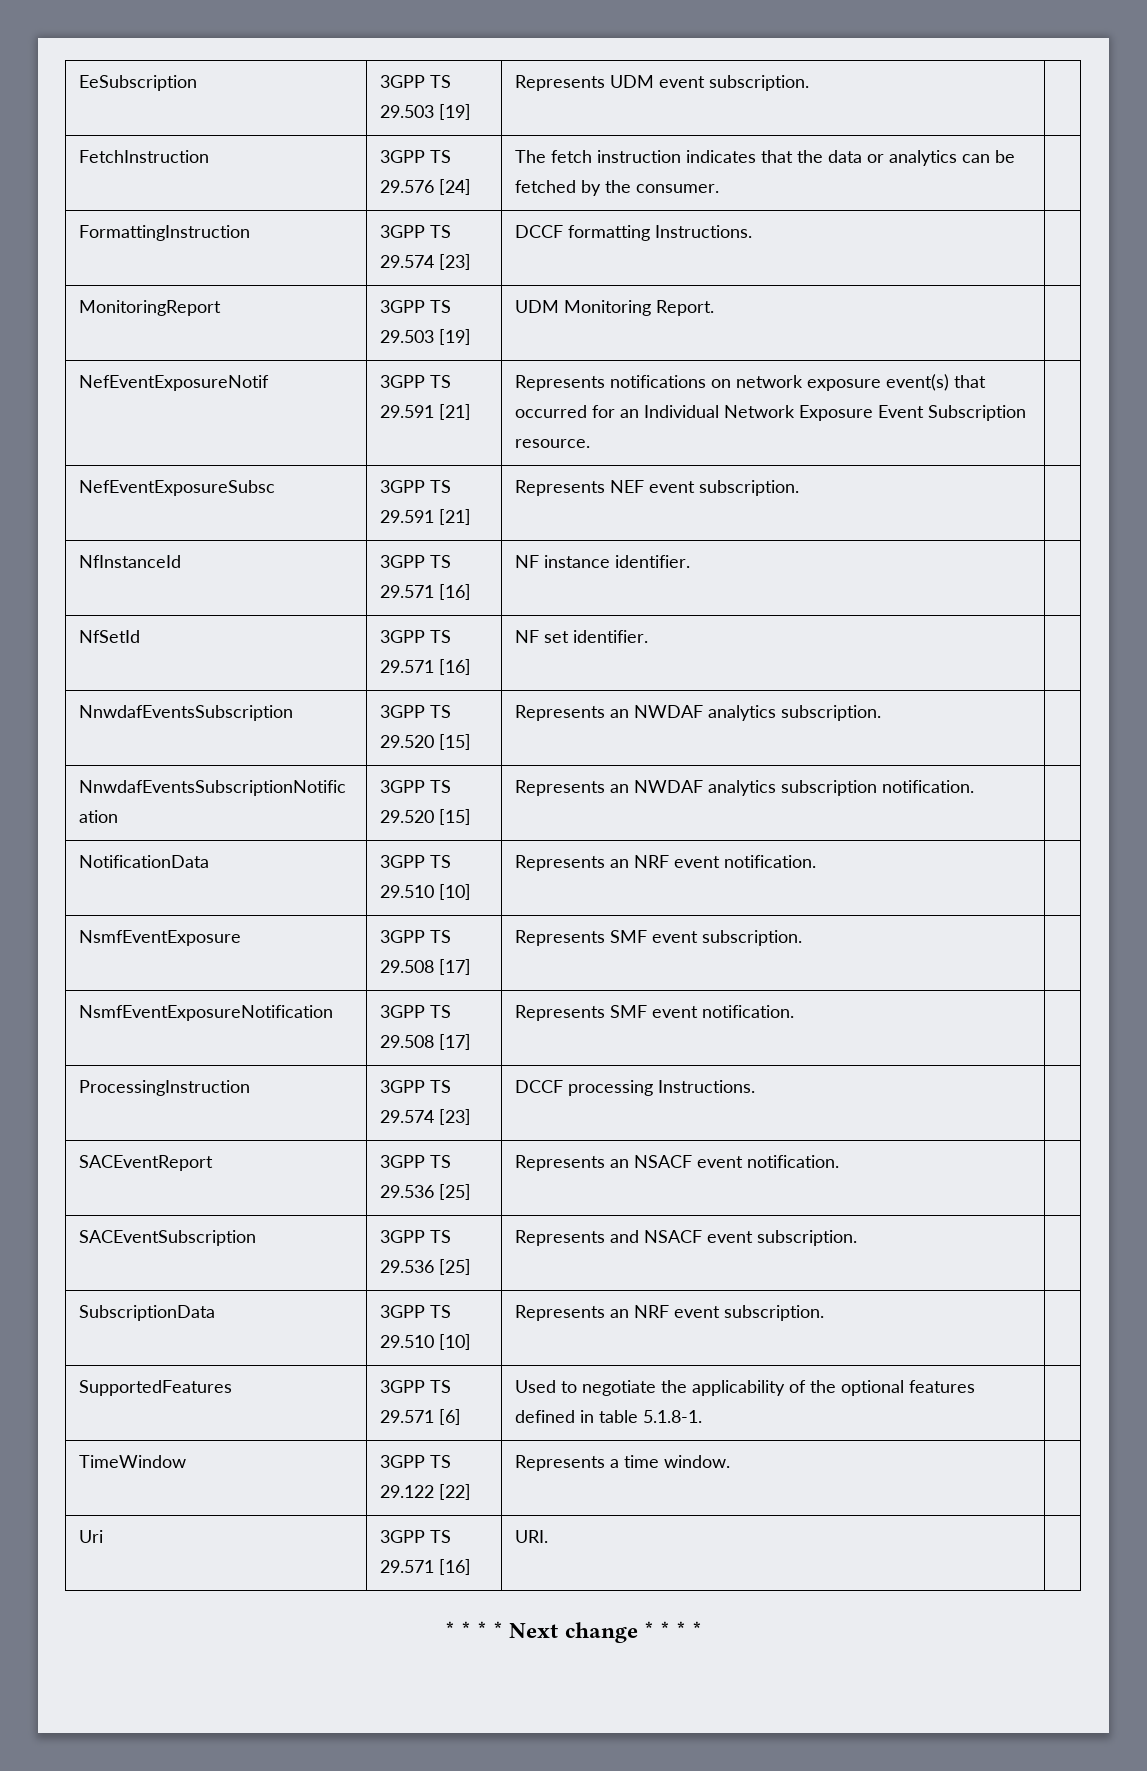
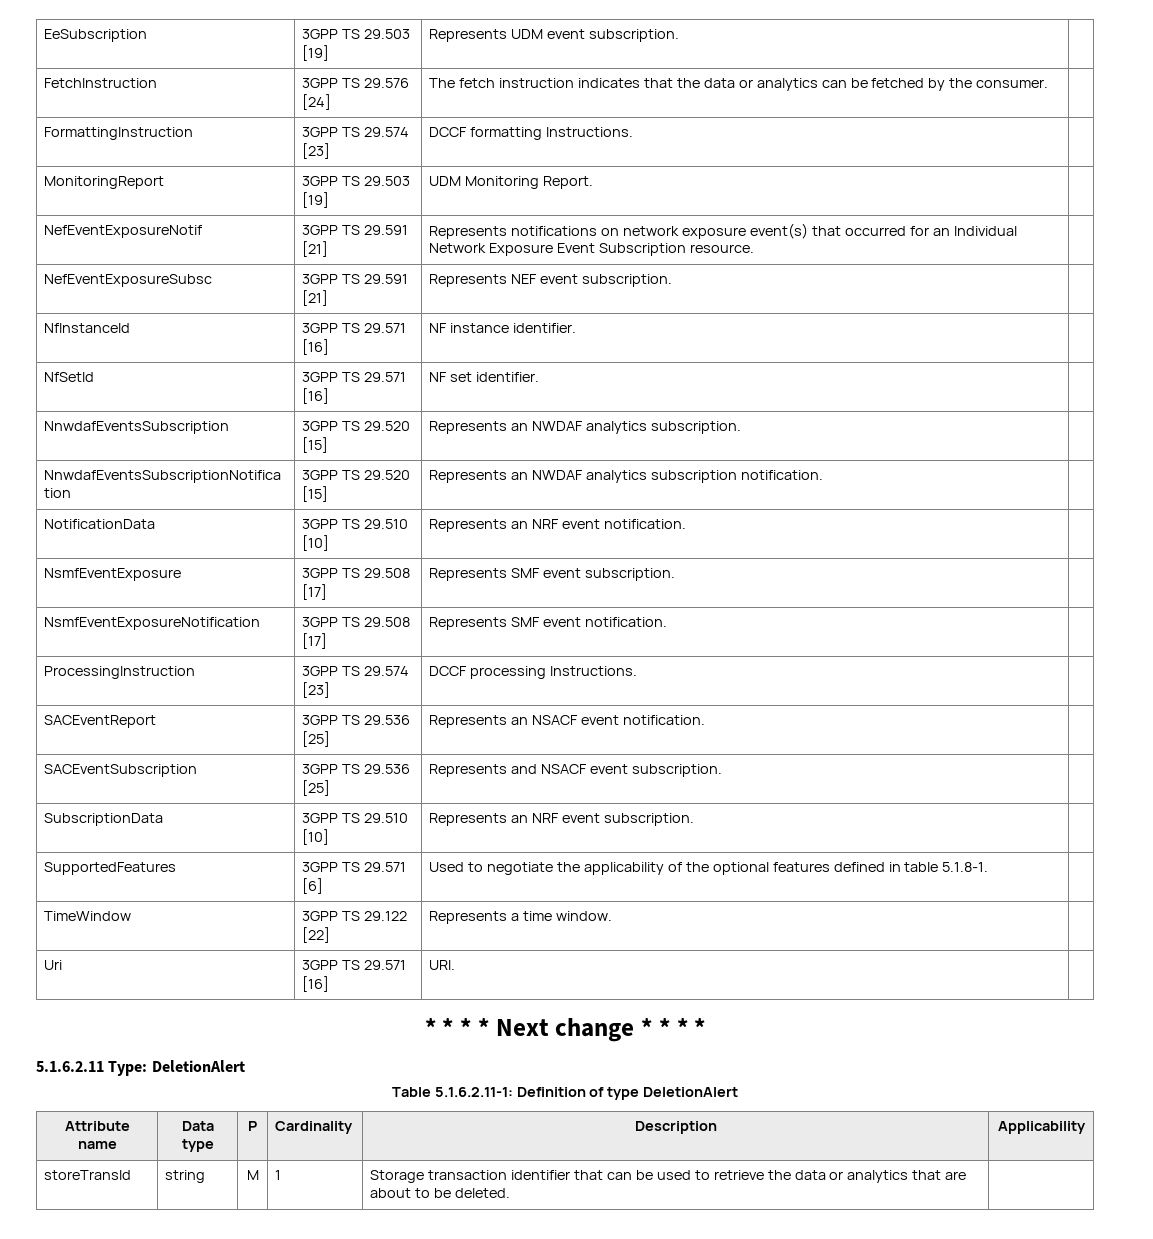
(703, 1629) none -> [36,1060,245,1076] [391,1087,739,1100] [64,1121,130,1131] [77,1141,117,1149] [181,1121,214,1131] [181,1139,214,1152] [248,1121,257,1131] [275,1121,354,1134] [634,1121,717,1134] [997,1121,1086,1134] [44,1170,132,1180] [165,1170,206,1183] [246,1170,259,1180] [275,1170,282,1180] [370,1170,967,1183] [370,1188,511,1198] // 5.1.6.2.11 Type: DeletionAlert // Table 5.1.6.2.11-1: Definition of type DeletionAlert // Attribute name | Data type | P | Cardinality | Description | Applicability // storeTransId | string | M | 1 | Storage transaction identifier that can be used to retrieve the data or analytics that are about to be deleted. |

